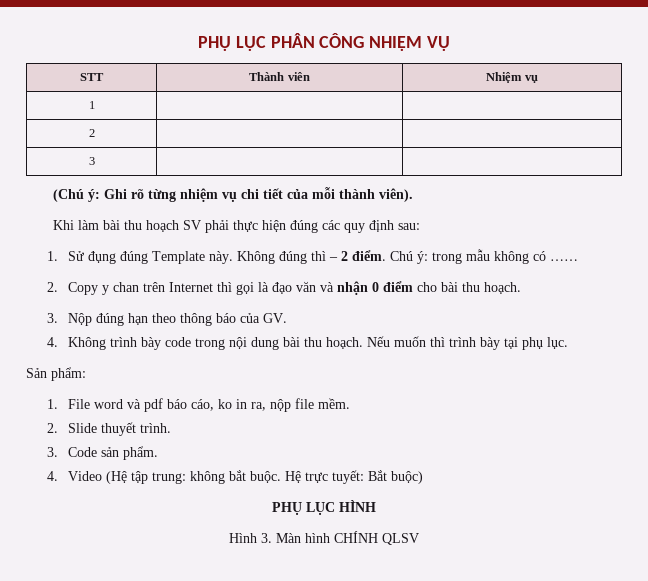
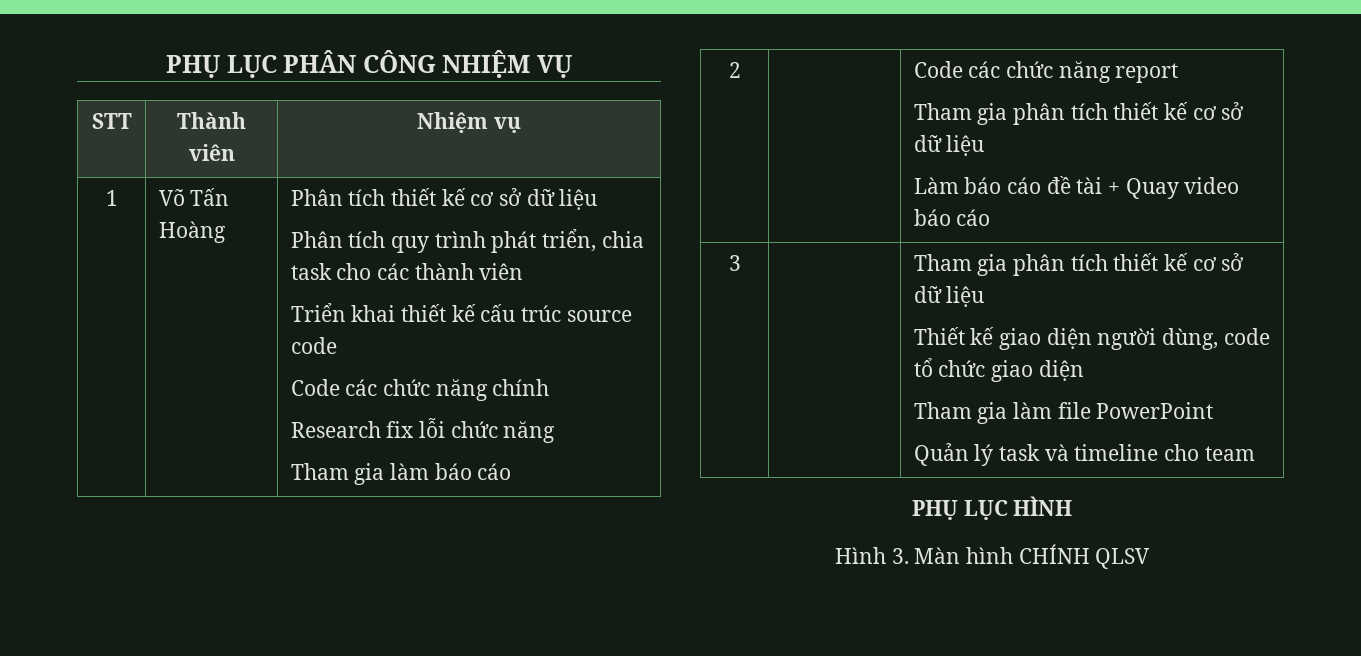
[88,129,95,137] [88,157,95,165] [52,187,413,202] [52,220,420,233] [47,249,579,264] [47,281,522,295] [47,313,288,326] [47,336,569,350] [26,367,86,381] [47,398,351,412] [47,422,172,436] [47,446,159,460] [47,470,424,484] | // 2 | | // 3 | | // (Chú ý: Ghi rõ từng nhiệm vụ chi tiết của mỗi thành viên). // Khi làm bài thu hoạch SV phải thực hiện đúng các quy định sau: // 1. Sử đụng đúng Template này. Không đúng thì – 2 điểm. Chú ý: trong mẫu không có …… // 2. Copy y chan trên Internet thì gọi là đạo văn và nhận 0 điểm cho bài thu hoạch. // 3. Nộp đúng hạn theo thông báo của GV. // 4. Không trình bày code trong nội dung bài thu hoạch. Nếu muốn thì trình bày tại phụ lục. // Sản phẩm: // 1. File word và pdf báo cáo, ko in ra, nộp file mềm. // 2. Slide thuyết trình. // 3. Code sản phẩm. // 4. Video (Hệ tập trung: không bắt buộc. Hệ trực tuyết: Bắt buộc) -> [158,188,230,206] [158,221,226,243] [290,188,598,210] [290,229,644,253] [290,263,524,280] [290,303,632,322] [290,337,337,354] [290,379,550,401] [290,418,556,443] [290,463,512,485] [728,62,741,78] [913,61,1179,83] [913,102,1244,125] [913,135,985,156] [913,176,1240,199] [913,209,991,226] [728,255,741,271] [913,253,1244,276] [913,286,985,307] [913,327,1270,350] [913,358,1084,382] [913,402,1214,424] [913,443,1255,466] Võ Tấn Hoàng | Phân tích thiết kế cơ sở dữ liệu // Phân tích quy trình phát triển, chia task cho các thành viên // Triển khai thiết kế cấu trúc source code // Code các chức năng chính // Research fix lỗi chức năng // Tham gia làm báo cáo // 2 | | Code các chức năng report // Tham gia phân tích thiết kế cơ sở dữ liệu // Làm báo cáo đề tài + Quay video báo cáo // 3 | | Tham gia phân tích thiết kế cơ sở dữ liệu // Thiết kế giao diện người dùng, code tổ chức giao diện // Tham gia làm file PowerPoint // Quản lý task và timeline cho team

